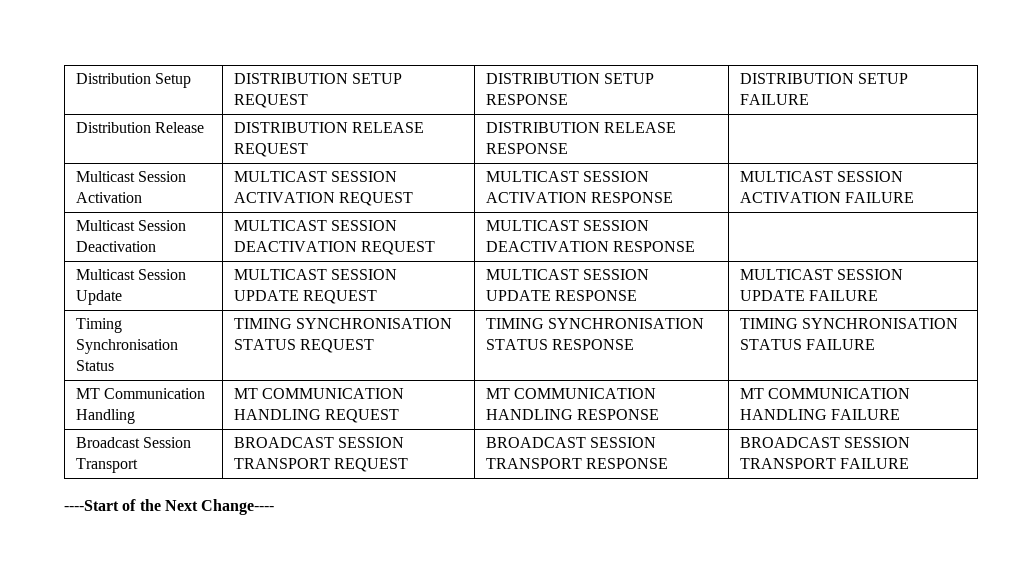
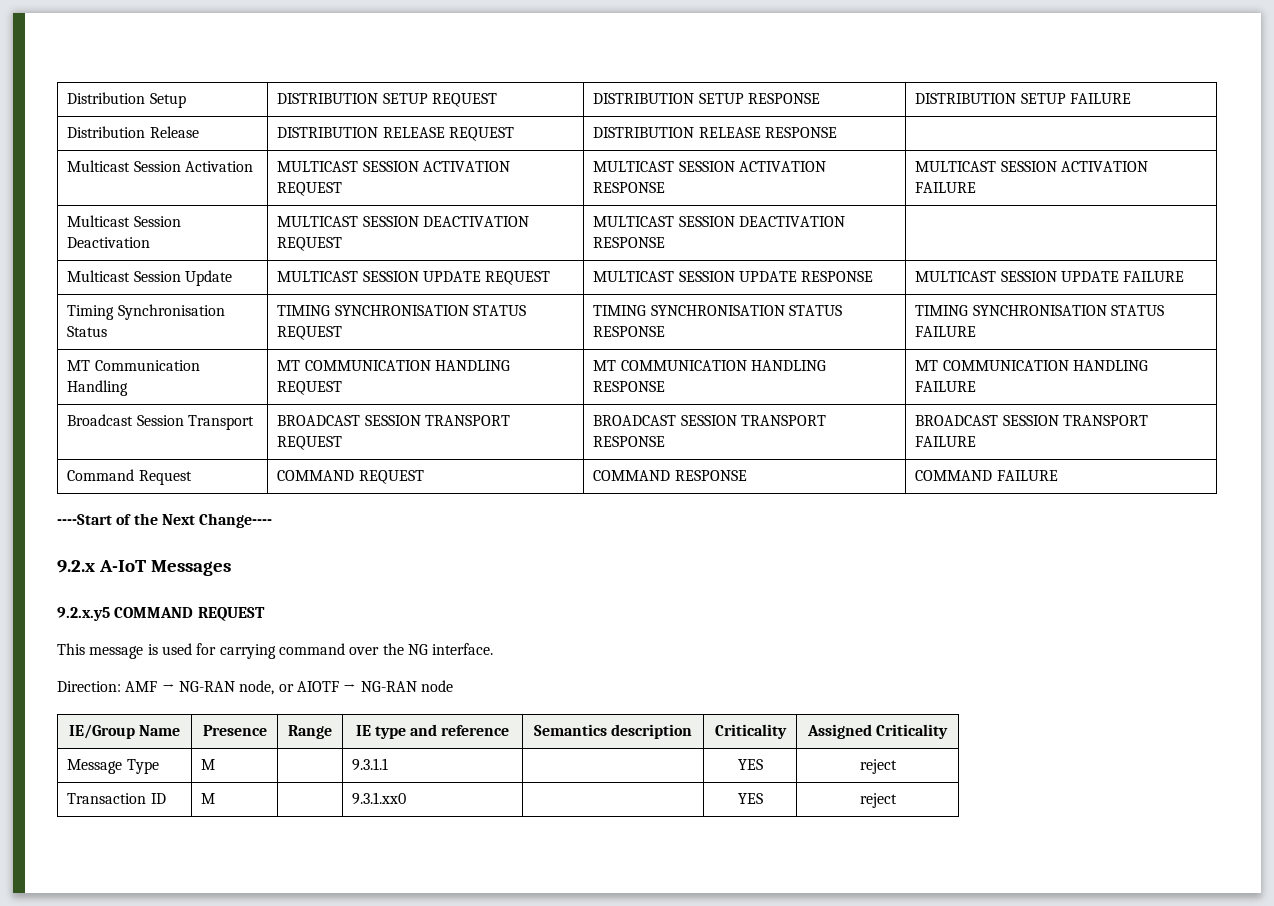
(910, 463) none -> [67,469,192,485] [277,470,424,484] [593,470,747,481] [915,470,1058,481] // Command Request | COMMAND REQUEST | COMMAND RESPONSE | COMMAND FAILURE
(275, 507) none -> [57,560,231,576] [57,607,265,621] [57,643,494,659] [57,680,453,695] [68,724,181,739] [202,725,267,736] [288,725,332,739] [355,724,510,739] [533,724,693,739] [714,724,787,739] [806,724,949,739] [67,759,159,774] [201,759,216,770] [352,758,389,771] [737,759,763,770] [859,759,897,774] [67,793,166,804] [201,793,216,804] [352,792,407,805] [737,793,763,804] [859,793,897,808] // 9.2.x A-IoT Messages // 9.2.x.y5 COMMAND REQUEST // This message is used for carrying command over the NG interface. // Direction: AMF → NG-RAN node, or AIOTF → NG-RAN node // IE/Group Name | Presence | Range | IE type and reference | Semantics description | Criticality | Assigned Criticality // Message Type | M | | 9.3.1.1 | | YES | reject // Transaction ID | M | | 9.3.1.xx0 | | YES | reject

